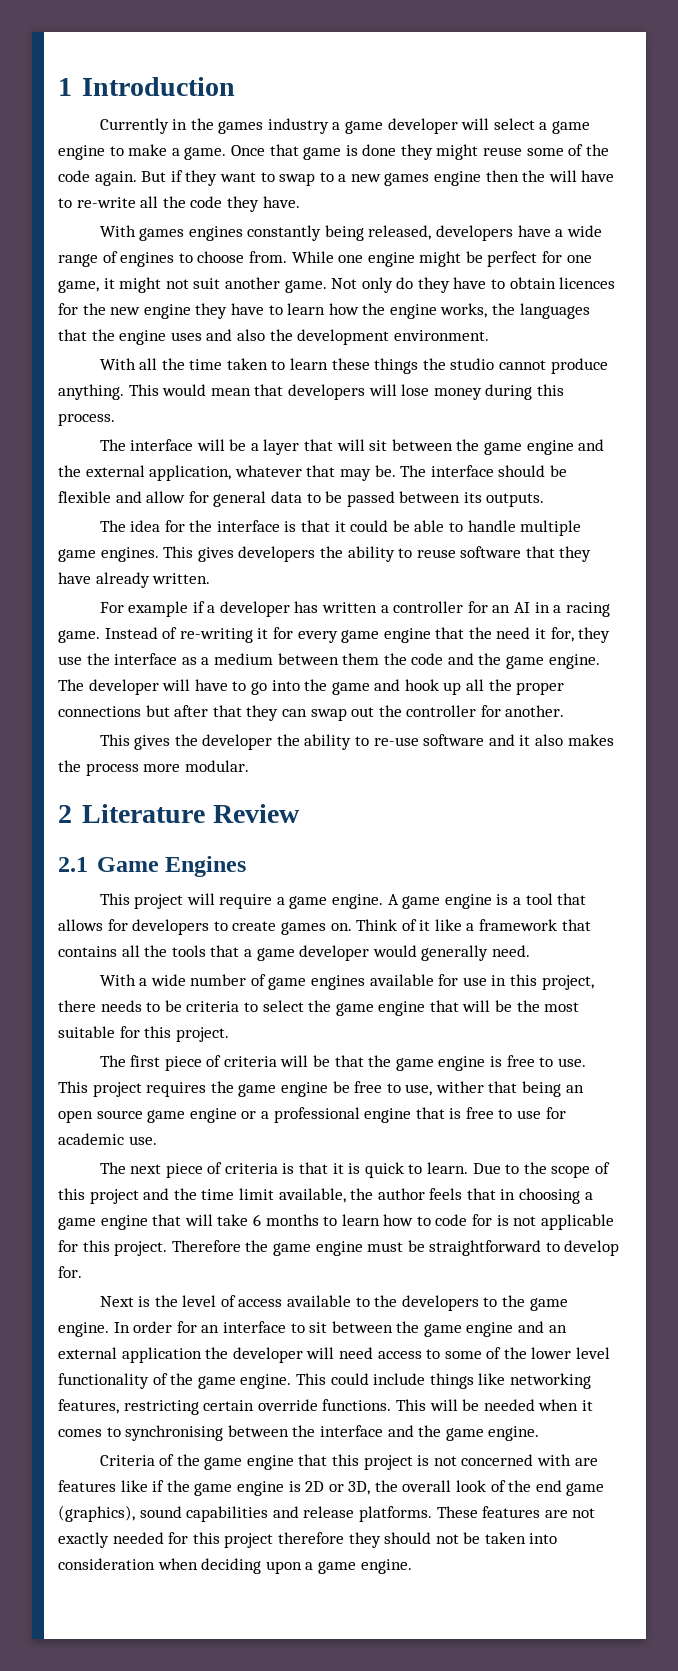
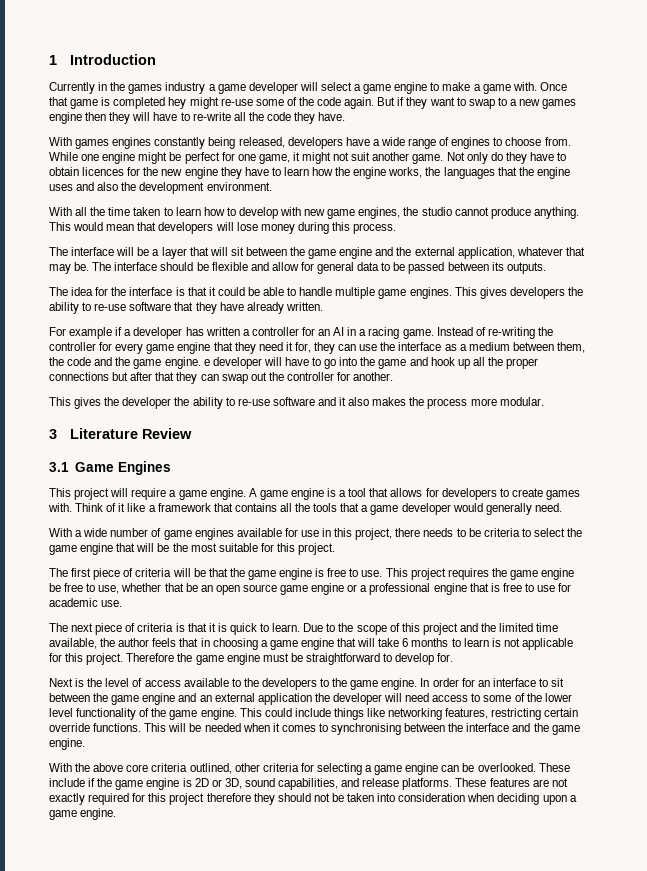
[184,147,227,160] game. -> [482,82,537,94] game with.
[362,144,523,160] done they might reuse -> [113,97,253,109] completed hey might re-use
[522,170,546,182] the -> [109,112,131,124] they
[331,358,419,374] these things -> [203,207,401,219] how to develop with new game engines,
[416,549,456,558] reuse -> [94,303,127,311] re-use
[257,628,269,639] it -> [537,327,553,336] [49,342,96,351] the controller
[468,627,492,639] the -> [234,342,256,354] they
(611, 635) none -> [338,344,357,351] can
[342,653,380,665] them -> [556,342,585,353] them,
[58,679,84,691] The -> [203,359,210,366] e
[58,805,72,823] 2 -> [49,429,57,439] 3
[58,857,88,872] 2.1 -> [49,462,69,472] 3.1
[330,923,352,931] on. -> [48,503,72,512] with.
[435,1081,562,1097] wither that being -> [121,583,198,592] whether that be
[201,1188,274,1200] time limit -> [499,623,559,632] limited time
[383,1214,493,1226] how to code for -> (489, 642) none
[99,1454,598,1470] [58,1480,148,1492] Criteria of the game engine that this project is not concerned with are features like -> [49,763,570,775] [49,778,85,787] With the above core criteria outlined, other criteria for selecting a game engine can be overlooked. These include
[374,1480,605,1496] [58,1505,269,1522] the overall look of the end game (graphics), sound capabilities -> [244,778,339,790] sound capabilities,
[112,1532,164,1544] needed -> [88,793,130,805] required

